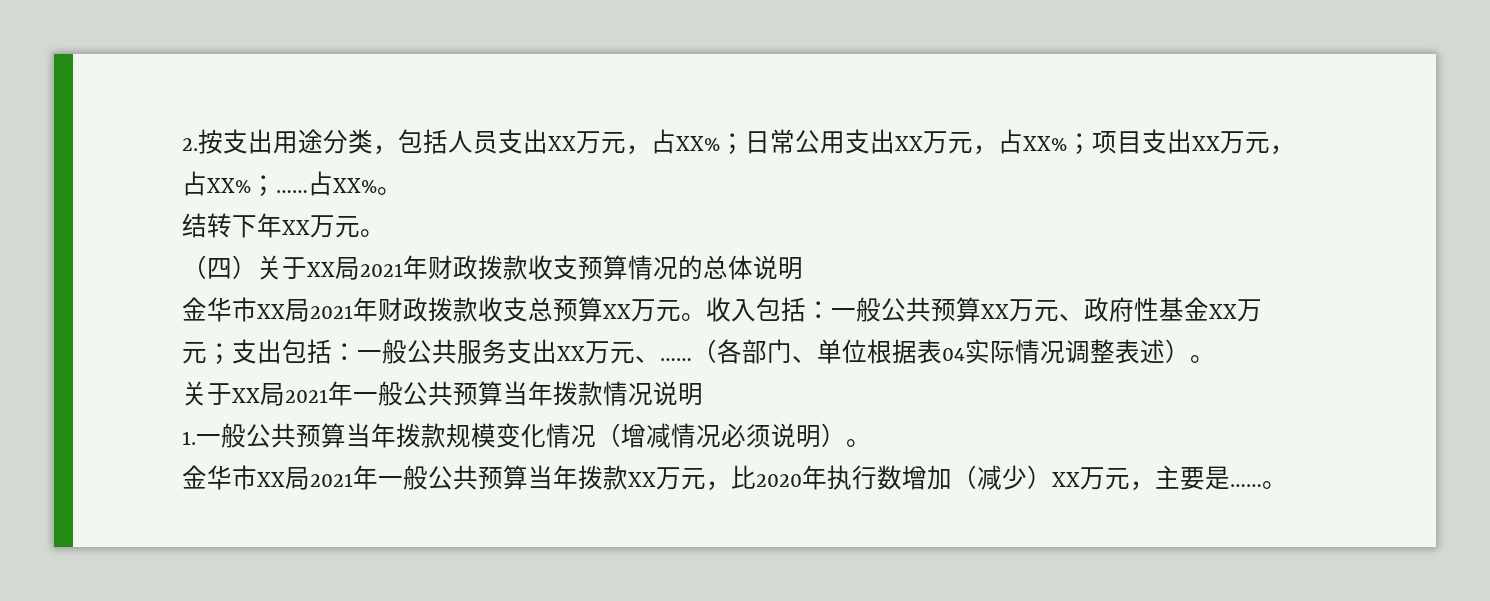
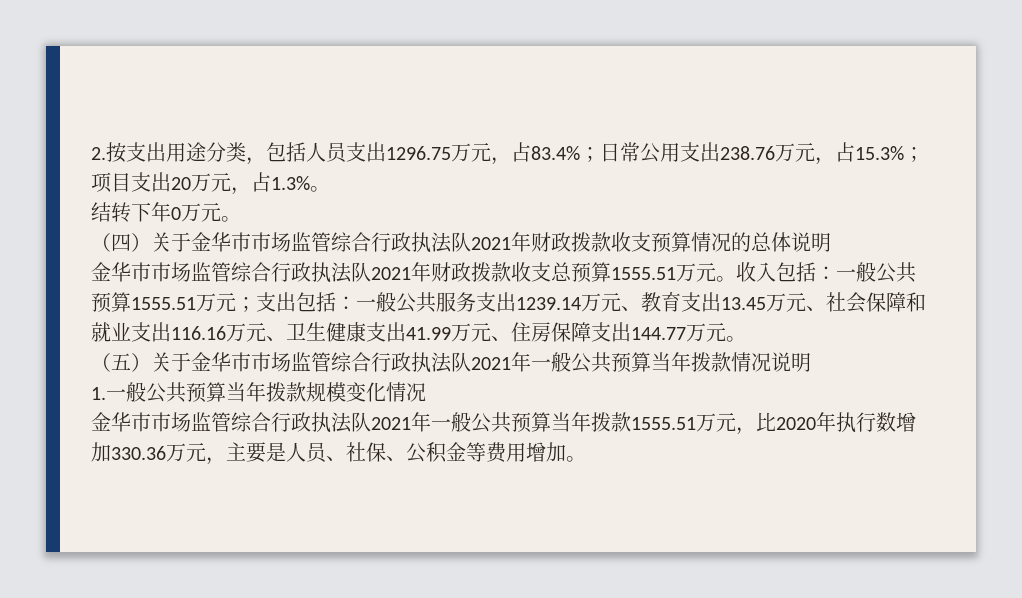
[548,129,720,155] XX万元，占XX% -> [386,142,580,165] 1296.75万元，占83.4%
[895,129,1067,155] XX万元，占XX% -> [720,142,904,165] 238.76万元，占15.3%
[1192,131,1295,155] [182,171,377,197] XX万元，占XX%；……占XX% -> [171,172,310,195] 20万元，占1.3%
[282,220,310,235] XX -> [171,207,181,220] 0
[307,257,360,280] XX局 -> [191,232,471,253] 金华市市场监管综合行政执法队
[257,299,310,322] XX局 -> [151,262,371,283] 市场监管综合行政执法队
[603,304,631,319] XX -> [611,267,676,280] 1555.51
[981,297,1237,322] XX万元、政府性基金XX -> [131,297,196,310] 1555.51
[557,339,1215,364] [182,381,285,406] XX万元、……（各部门、单位根据表04实际情况调整表述）。 // 关于XX局 -> [516,292,926,313] [91,322,746,342] [91,352,471,373] 1239.14万元、教育支出13.45万元、社会保障和就业支出116.16万元、卫生健康支出41.99万元、住房保障支出144.77万元。 // （五）关于金华市市场监管综合行政执法队
[596,423,871,448] [182,465,656,490] （增减情况必须说明）。 // 金华市XX局2021年一般公共预算当年拨款XX -> [91,412,696,433] // 金华市市场监管综合行政执法队2021年一般公共预算当年拨款1555.51
[952,465,1262,491] （减少）XX万元，主要是…… -> [111,442,566,465] 330.36万元，主要是人员、社保、公积金等费用增加

